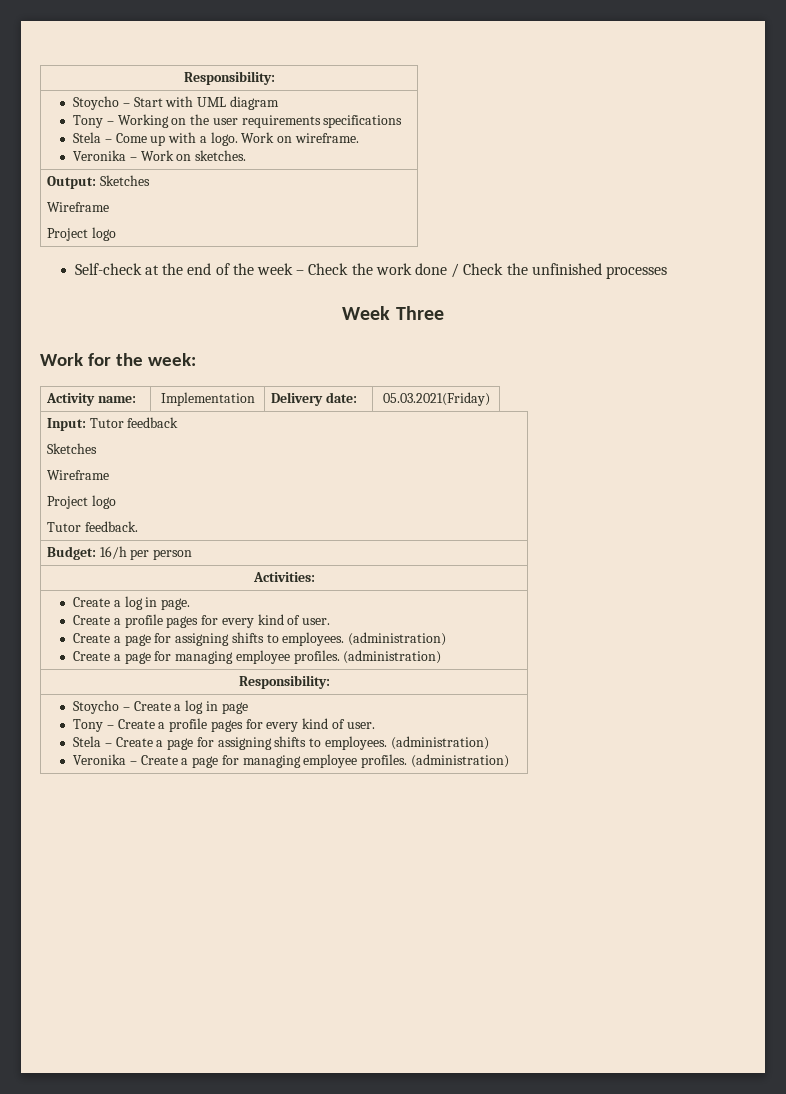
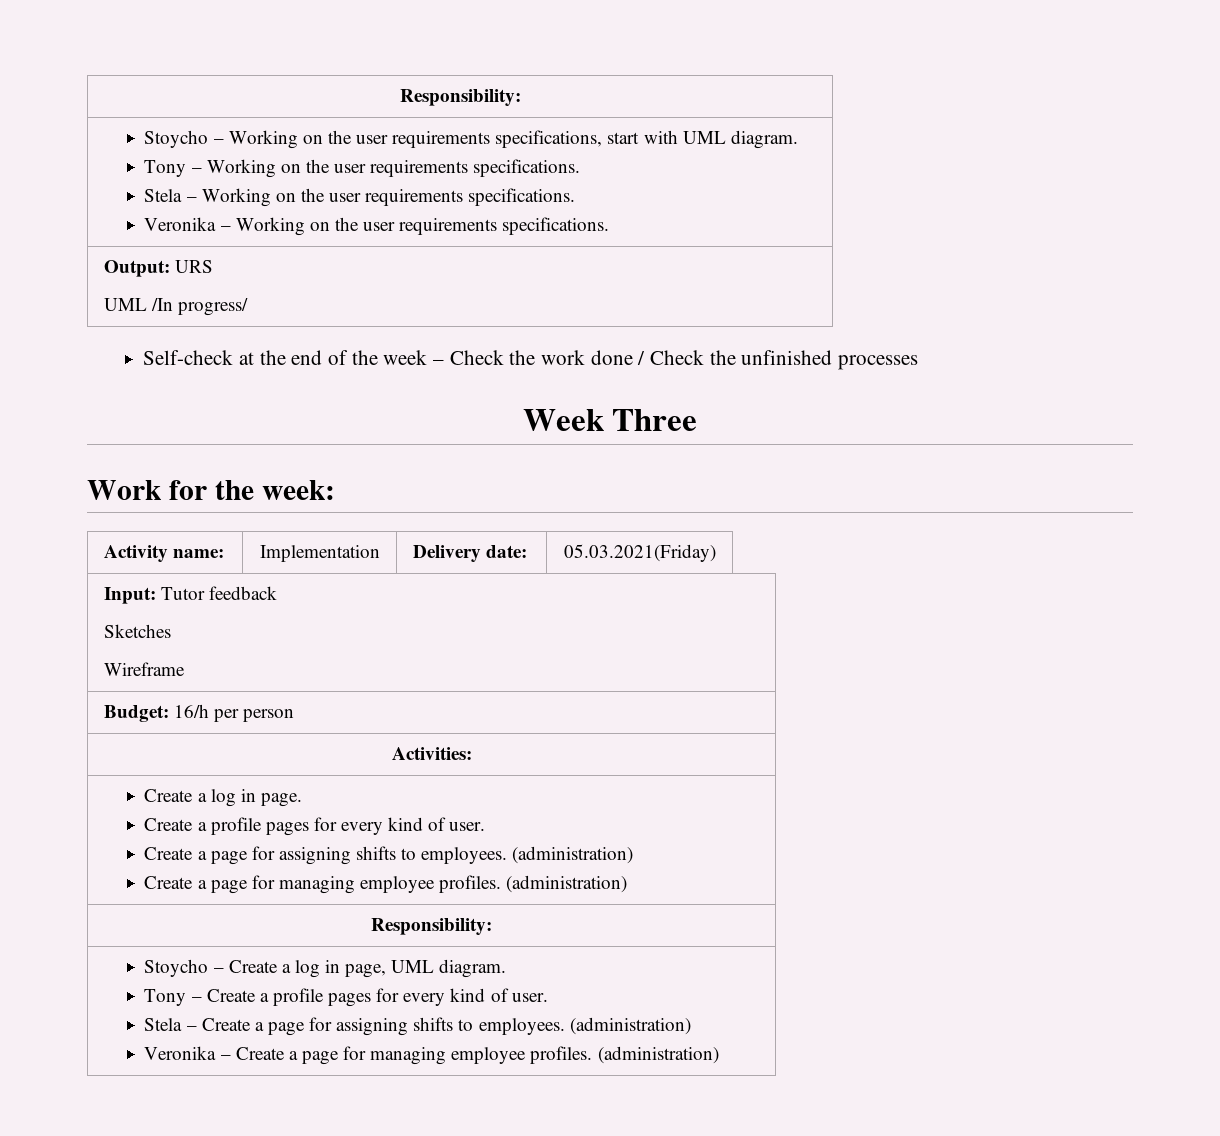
[183,71,275,85] [73,96,163,110] Responsibility: // Stoycho – Start -> [399,89,521,106] [144,130,640,149] Responsibility: // Stoycho – Working on the user requirements specifications, start
[229,96,279,110] diagram -> [730,130,798,149] diagram.
[323,115,403,128] [73,132,360,146] [73,150,247,161] [46,175,150,189] [46,202,109,212] [46,227,116,241] specifications // Stela – Come up with a logo. Work on wireframe. // Veronika – Work on sketches. // Output: Sketches // Wireframe // Project logo -> [473,159,581,177] [144,188,576,207] [144,217,610,236] [103,260,213,277] [103,298,248,316] specifications. // Stela – Working on the user requirements specifications. // Veronika – Working on the user requirements specifications. // Output: URS // UML /In progress/
[46,495,116,509] [46,521,138,532] // Project logo // Tutor feedback. -> (185, 669) none
[221,702,248,714] page -> [345,959,507,978] page, UML diagram.

